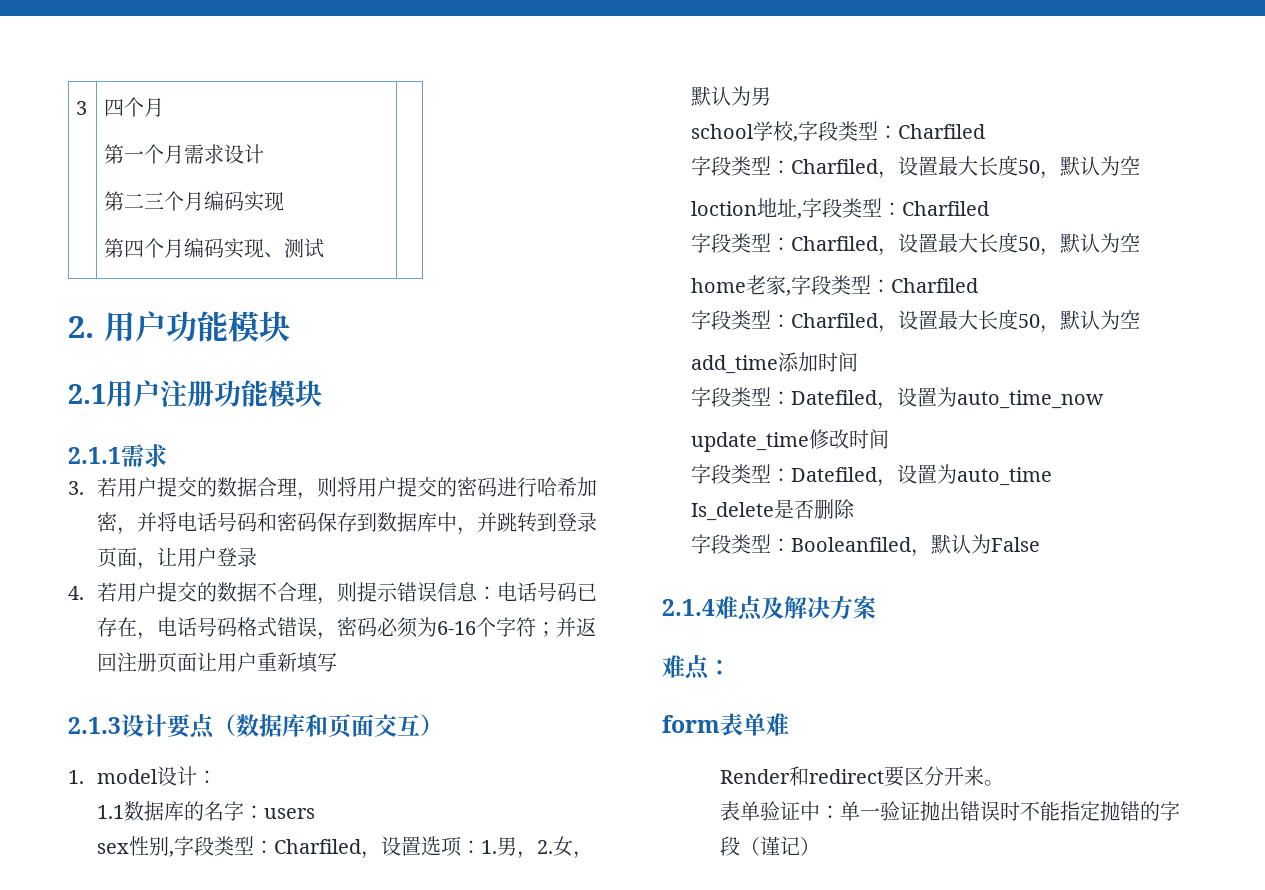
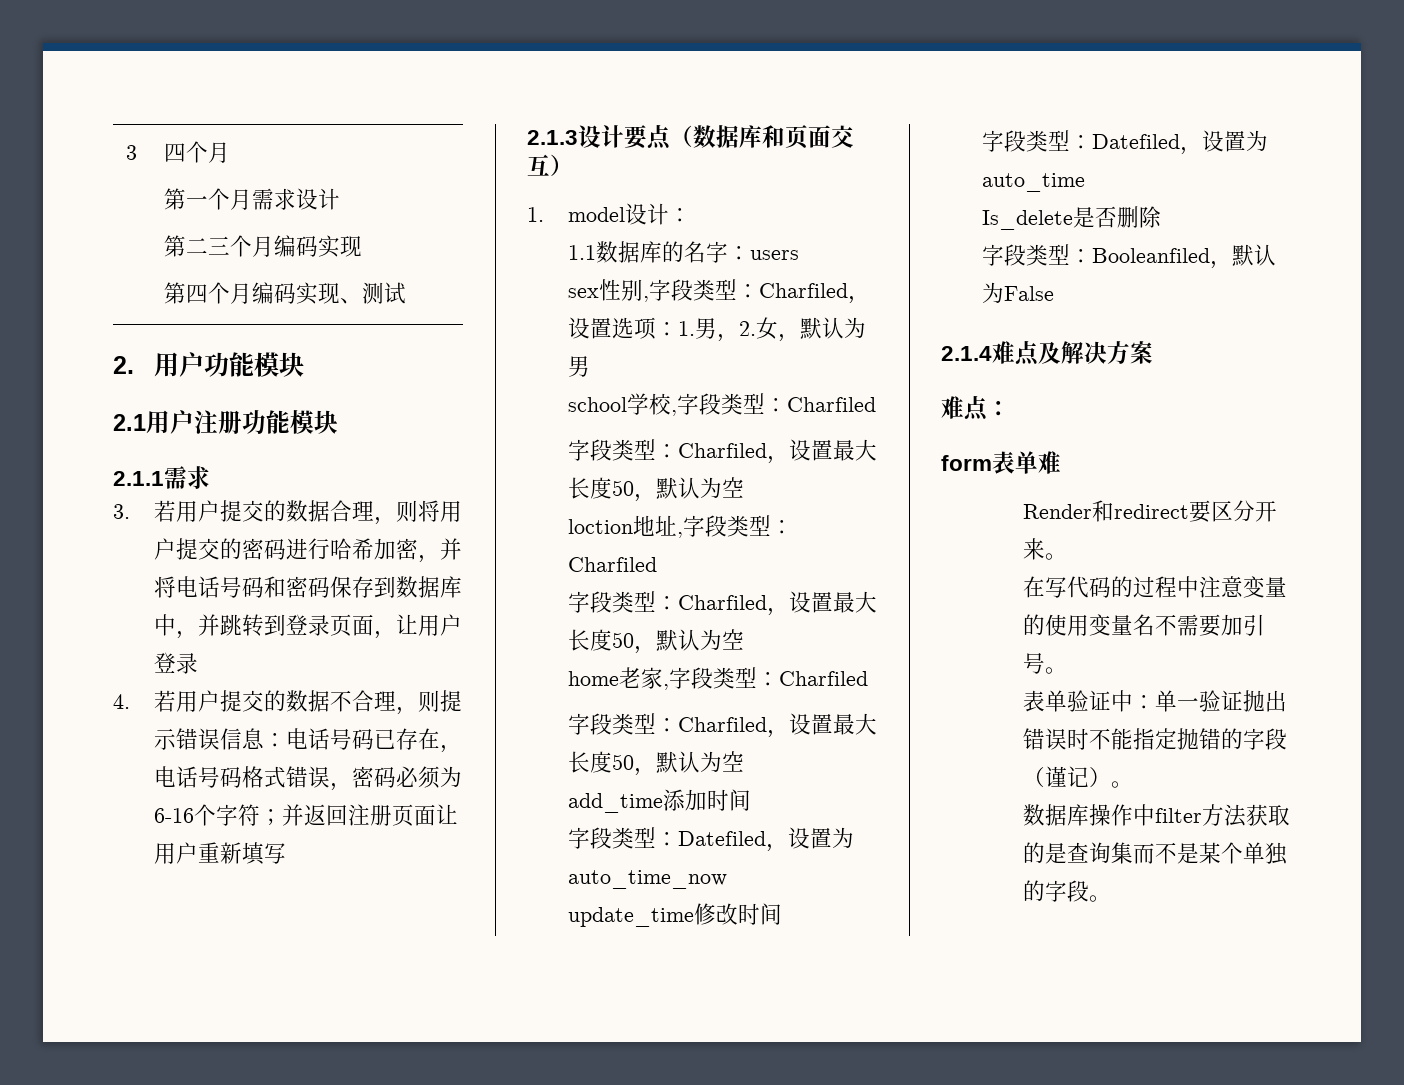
(1005, 783) none -> [1022,576,1287,598] [1022,614,1265,637] [1022,652,1067,674] // 在写代码的过程中注意变量的使用变量名不需要加引号。
(821, 846) none -> [1110,781,1133,788] [1022,804,1290,827] [1022,842,1288,865] [1022,880,1111,902] 。 // 数据库操作中filter方法获取的是查询集而不是某个单独的字段。

